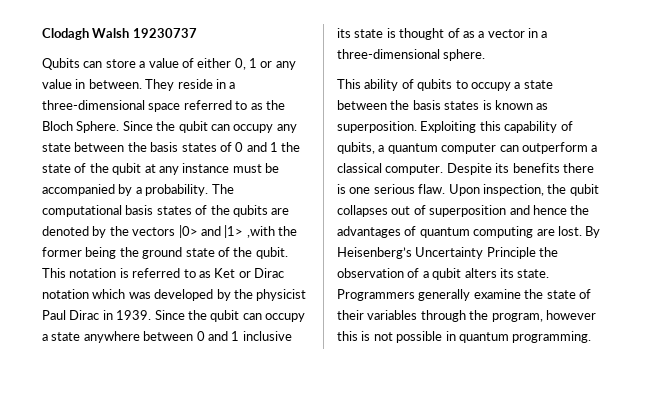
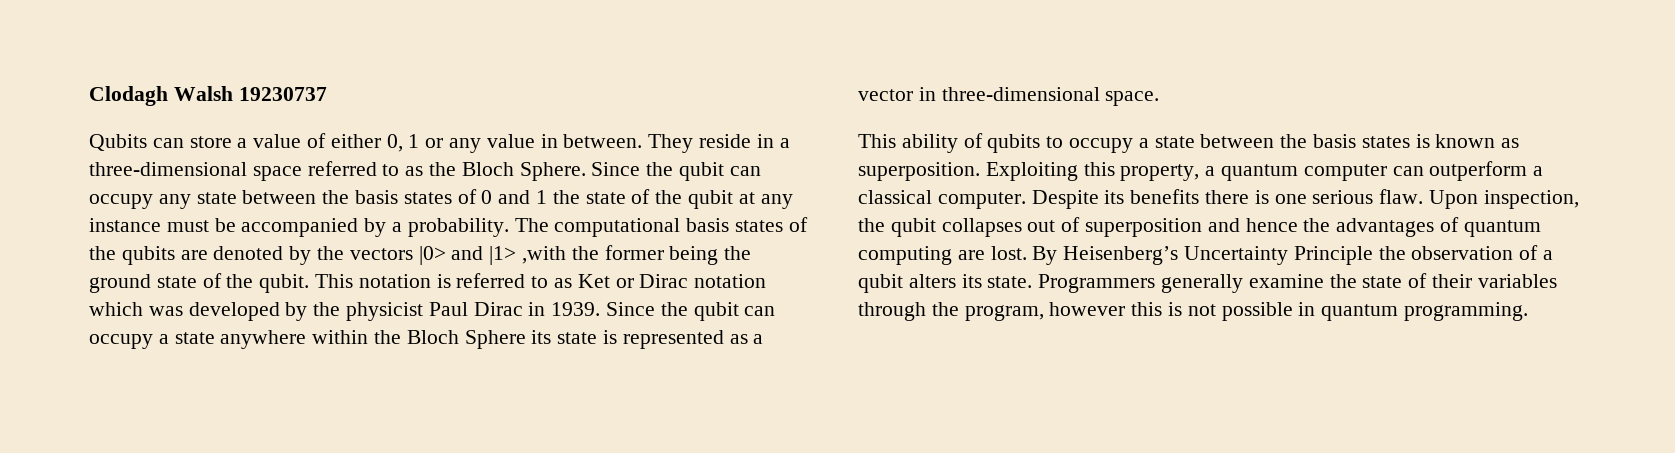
[143,331,292,341] between 0 and 1 inclusive -> [312,330,526,349] within the Bloch Sphere
[399,28,460,40] thought of -> [622,330,724,349] represented
[541,31,548,38] [337,49,486,61] a three-dimensional sphere. -> [941,87,1160,106] three-dimensional space.
[504,121,573,133] [337,142,375,154] capability of qubits, -> [1120,164,1200,181] property,

